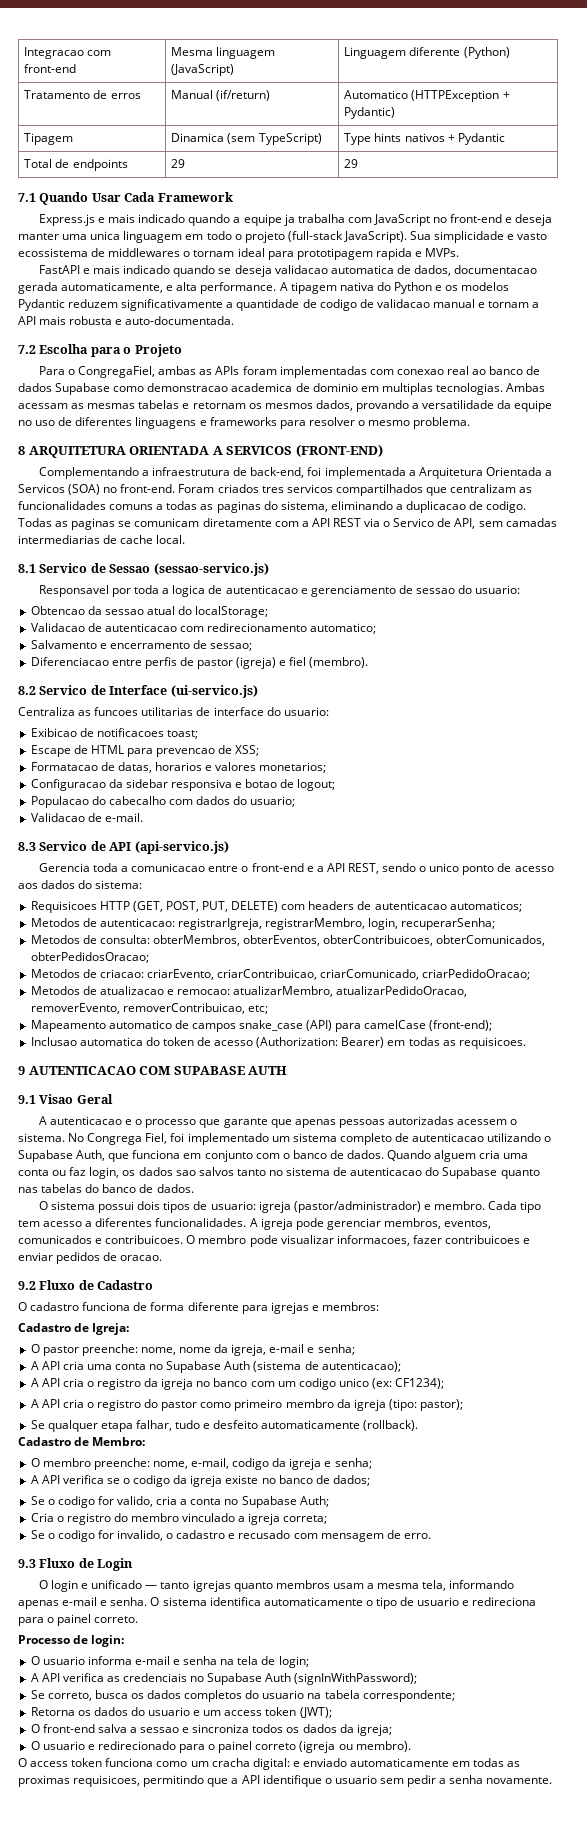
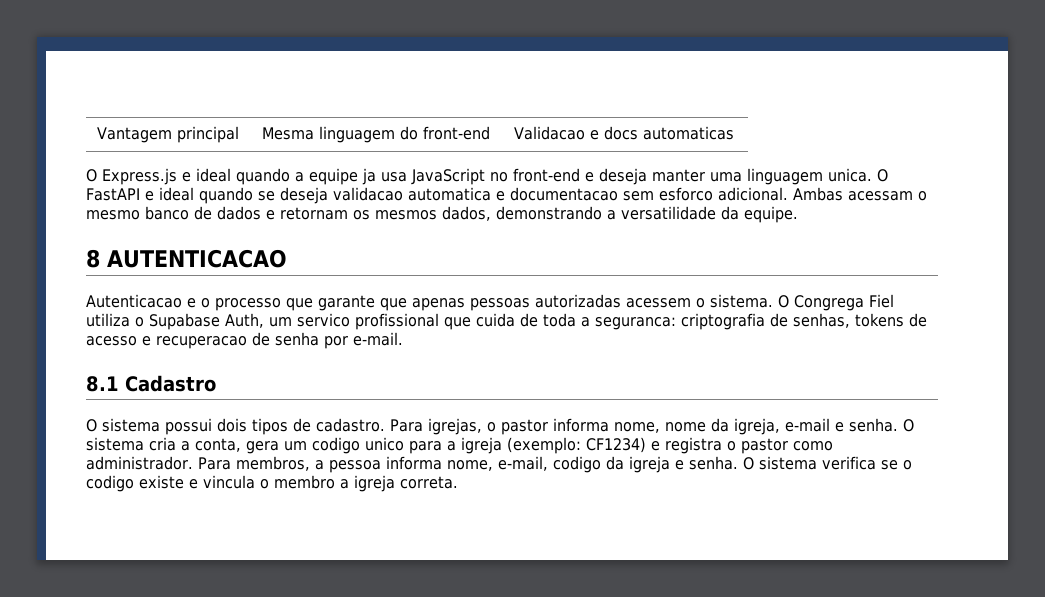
[24,47,112,59] [24,64,77,73] Integracao com front-end -> [96,126,239,143] Vantagem principal
[171,64,235,76] [344,47,510,59] [24,90,141,99] [171,90,271,101] [344,90,510,102] [344,107,396,119] [24,133,74,145] [171,133,322,145] [344,133,505,145] [24,159,128,171] [171,159,186,168] [344,159,359,168] [18,192,233,205] [38,214,186,226] (JavaScript) | Linguagem diferente (Python) // Tratamento de erros | Manual (if/return) | Automatico (HTTPException + Pydantic) // Tipagem | Dinamica (sem TypeScript) | Type hints nativos + Pydantic // Total de endpoints | 29 | 29 // 7.1 Quando Usar Cada Framework // Express.js e mais indicado -> [399,126,490,140] [513,126,734,140] [86,168,231,185] do front-end | Validacao e docs automaticas // O Express.js e ideal
[297,214,372,223] trabalha com -> [381,172,407,182] usa
[90,231,548,243] [18,248,460,260] [38,265,171,274] unica linguagem em todo o projeto (full-stack JavaScript). Sua simplicidade e vasto ecossistema de middlewares o tornam ideal para prototipagem rapida e MVPs. // FastAPI e mais indicado -> [747,168,888,185] [86,187,194,201] linguagem unica. O FastAPI e ideal
[396,265,538,276] [18,282,510,294] [18,299,540,311] [18,316,235,325] [18,344,182,357] [38,366,541,378] [18,383,546,395] [18,400,180,409] de dados, documentacao gerada automaticamente, e alta performance. A tipagem nativa do Python e os modelos Pydantic reduzem significativamente a quantidade de codigo de validacao manual e tornam a API mais robusta e auto-documentada. // 7.2 Escolha para o Projeto // Para o CongregaFiel, ambas as APIs foram implementadas com conexao real ao banco de dados Supabase como demonstracao academica de dominio em multiplas tecnologias. Ambas acessam as mesmas tabelas -> [495,187,927,201] [86,206,261,220] e documentacao sem esforco adicional. Ambas acessam o mesmo banco de dados
[355,400,409,412] provando -> [496,206,602,220] demonstrando
[514,400,553,412] [18,417,471,429] [18,444,383,458] [38,467,552,479] [18,484,533,496] [18,501,527,513] [18,518,557,530] [18,535,186,544] [18,563,269,576] [38,585,521,597] [30,606,269,618] [30,623,377,634] [30,640,253,651] [30,657,369,669] [18,685,258,698] [18,707,329,716] [30,728,198,739] [30,745,260,757] [30,762,327,773] [30,779,336,791] [30,796,296,808] [30,813,143,822] [18,841,229,854] [38,863,554,875] [18,880,143,889] [30,901,522,913] [30,918,496,930] [30,935,546,946] [30,952,149,963] [30,969,531,980] [30,986,468,997] [30,1003,268,1014] [30,1020,493,1032] [30,1037,526,1049] [18,1066,288,1075] [18,1094,113,1104] [38,1116,123,1125] equipe no uso de diferentes linguagens e frameworks para resolver o mesmo problema. // 8 ARQUITETURA ORIENTADA A SERVICOS (FRONT-END) // Complementando a infraestrutura de back-end, foi implementada a Arquitetura Orientada a Servicos (SOA) no front-end. Foram criados tres servicos compartilhados que centralizam as funcionalidades comuns a todas as paginas do sistema, eliminando a duplicacao de codigo. Todas as paginas se comunicam diretamente com a API REST via o Servico de API, sem camadas intermediarias de cache local. // 8.1 Servico de Sessao (sessao-servico.js) // Responsavel por toda a logica de autenticacao e gerenciamento de sessao do usuario: // Obtencao da sessao atual do localStorage; // Validacao de autenticacao com redirecionamento automatico; // Salvamento e encerramento de sessao; // Diferenciacao entre perfis de pastor (igreja) e fiel (membro). // 8.2 Servico de Interface (ui-servico.js) // Centraliza as funcoes utilitarias de interface do usuario: // Exibicao de notificacoes toast; // Escape de HTML para prevencao de XSS; // Formatacao de datas, horarios e valores monetarios; // Configuracao da sidebar responsiva e botao de logout; // Populacao do cabecalho com dados do usuario; // Validacao de e-mail. // 8.3 Servico de API (api-servico.js) // Gerencia toda a comunicacao entre o front-end e a API REST, sendo o unico ponto de acesso aos dados do sistema: // Requisicoes HTTP (GET, POST, PUT, DELETE) com headers de autenticacao automaticos; // Metodos de autenticacao: registrarIgreja, registrarMembro, login, recuperarSenha; // Metodos de consulta: obterMembros, obterEventos, obterContribuicoes, obterComunicados, obterPedidosOracao; // Metodos de criacao: criarEvento, criarContribuicao, criarComunicado, criarPedidoOracao; // Metodos de atualizacao e remocao: atualizarMembro, atualizarPedidoOracao, removerEvento, removerContribuicao, etc; // Mapeamento automatico de campos snake_case (API) para camelCase (front-end); // Inclusao automatica do token de acesso (Authorization: Bearer) em todas as requisicoes. // 9 AUTENTICACAO COM SUPABASE AUTH // 9.1 Visao Geral // A autenticacao -> [744,206,798,223] [86,249,287,268] [86,294,182,308] equipe. // 8 AUTENTICACAO // Autenticacao
[68,1133,552,1145] [18,1150,529,1162] [18,1167,540,1179] [18,1184,194,1193] No Congrega Fiel, foi implementado um sistema completo de autenticacao utilizando o Supabase Auth, que funciona em conjunto com o banco de dados. Quando alguem cria uma conta ou faz login, os dados sao salvos tanto no sistema de autenticacao do Supabase quanto nas tabelas do banco de dados. -> [778,294,894,311] [86,313,927,330] [86,332,403,349] [86,375,216,392] O Congrega Fiel utiliza o Supabase Auth, um servico profissional que cuida de toda a seguranca: criptografia de senhas, tokens de acesso e recuperacao de senha por e-mail. // 8.1 Cadastro
[210,1201,542,1213] [18,1218,492,1230] [18,1235,531,1247] [18,1252,163,1264] [18,1280,154,1290] [18,1302,379,1314] [18,1323,130,1335] [30,1344,138,1356] usuario: igreja (pastor/administrador) e membro. Cada tipo tem acesso a diferentes funcionalidades. A igreja pode gerenciar membros, eventos, comunicados e contribuicoes. O membro pode visualizar informacoes, fazer contribuicoes e enviar pedidos de oracao. // 9.2 Fluxo de Cadastro // O cadastro funciona de forma diferente para igrejas e membros: // Cadastro de Igreja: // O pastor preenche: -> [316,418,609,435] cadastro. Para igrejas, o pastor informa
[317,1344,355,1355] [30,1361,401,1373] [30,1378,445,1390] [30,1399,464,1411] [30,1420,419,1432] [18,1437,146,1446] [30,1458,150,1470] senha; // A API cria uma conta no Supabase Auth (sistema de autenticacao); // A API cria o registro da igreja no banco com um codigo unico (ex: CF1234); // A API cria o registro do pastor como primeiro membro da igreja (tipo: pastor); // Se qualquer etapa falhar, tudo e desfeito automaticamente (rollback). // Cadastro de Membro: // O membro preenche: -> [849,418,914,432] [86,437,833,454] [86,456,442,473] senha. O sistema cria a conta, gera um codigo unico para a igreja (exemplo: CF1234) e registra o pastor como administrador. Para membros, a pessoa informa
[334,1458,372,1469] [30,1475,60,1484] senha; // A API -> [688,456,817,470] senha. O sistema
[173,1475,370,1487] [30,1496,329,1508] [30,1513,328,1525] [30,1530,431,1542] [18,1558,134,1571] [38,1580,515,1592] [18,1597,537,1609] [18,1614,139,1626] [18,1635,125,1647] [30,1656,309,1668] [30,1673,418,1685] [30,1690,455,1702] [30,1707,332,1718] [30,1724,392,1736] [30,1741,411,1753] [18,1758,521,1770] [18,1775,553,1787] da igreja existe no banco de dados; // Se o codigo for valido, cria a conta no Supabase Auth; // Cria o registro do membro vinculado a igreja correta; // Se o codigo for invalido, o cadastro e recusado com mensagem de erro. // 9.3 Fluxo de Login // O login e unificado — tanto igrejas quanto membros usam a mesma tela, informando apenas e-mail e senha. O sistema identifica automaticamente o tipo de usuario e redireciona para o painel correto. // Processo de login: // O usuario informa e-mail e senha na tela de login; // A API verifica as credenciais no Supabase Auth (signInWithPassword); // Se correto, busca os dados completos do usuario na tabela correspondente; // Retorna os dados do usuario e um access token (JWT); // O front-end salva a sessao e sincroniza todos os dados da igreja; // O usuario e redirecionado para o painel correto (igreja ou membro). // O access token funciona como um cracha digital: e enviado automaticamente em todas as proximas requisicoes, permitindo que a API identifique o usuario sem pedir a senha novamente. -> [139,475,458,492] existe e vincula o membro a igreja correta.

